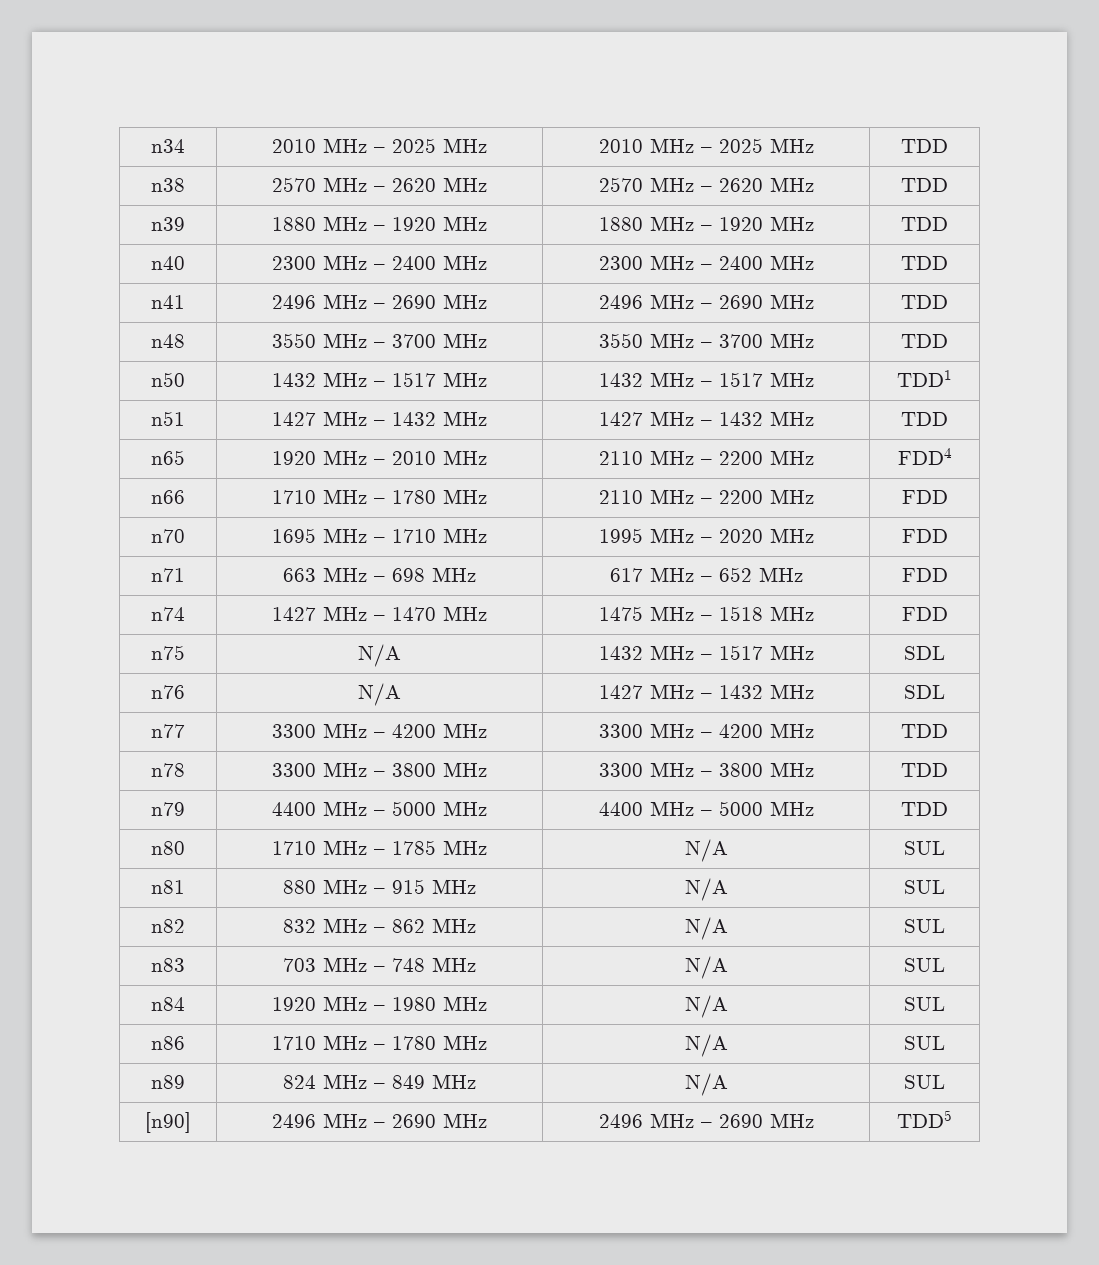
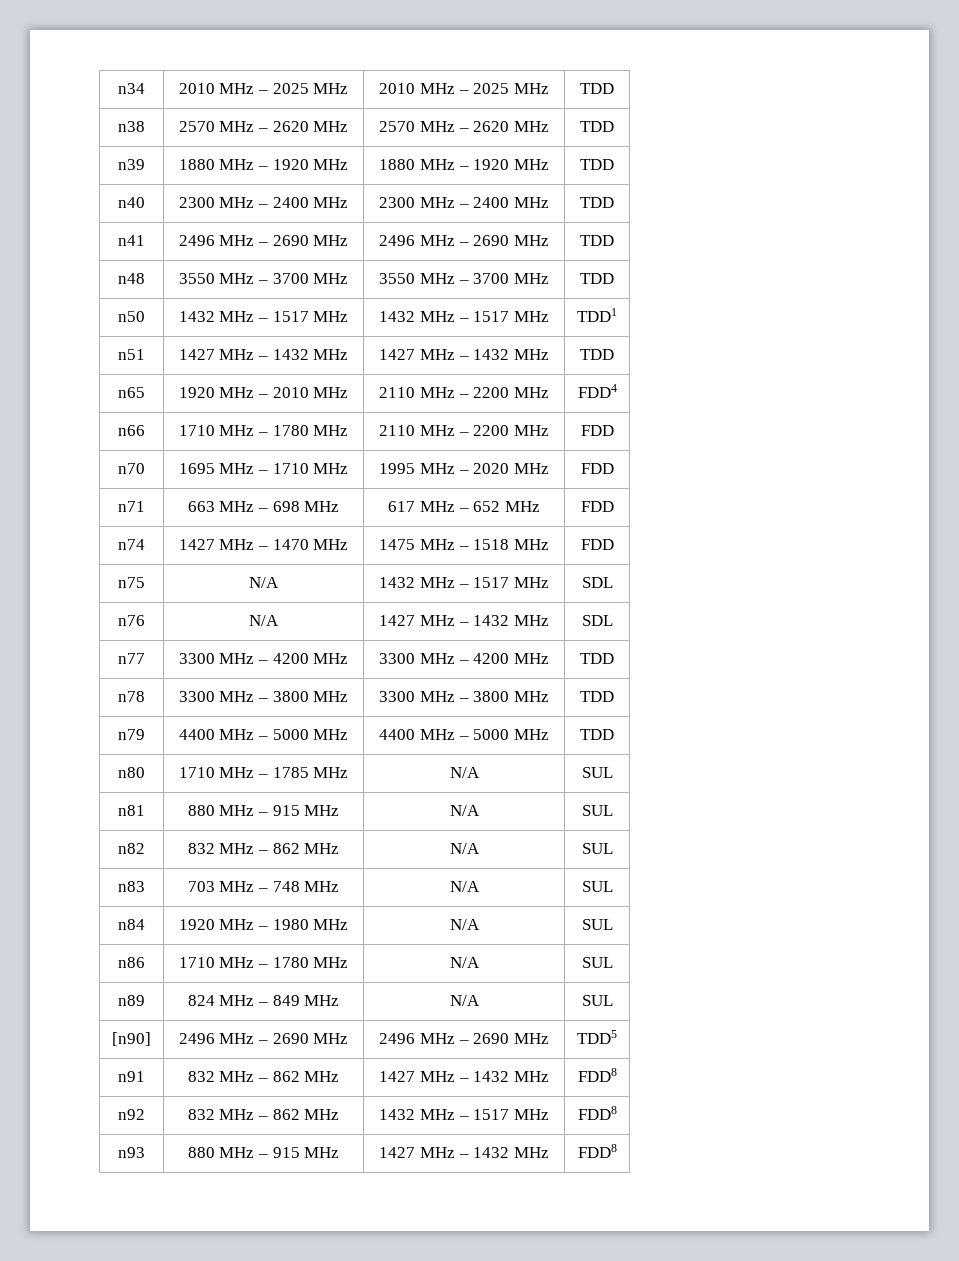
(952, 1119) none -> [118,1071,145,1082] [187,1071,340,1082] [379,1071,549,1082] [577,1068,617,1082] [118,1109,145,1120] [187,1109,340,1120] [379,1109,549,1120] [577,1106,617,1120] [118,1147,145,1158] [187,1147,340,1158] [379,1147,549,1158] [577,1144,617,1158] // n91 | 832 MHz – 862 MHz | 1427 MHz – 1432 MHz | FDD8 // n92 | 832 MHz – 862 MHz | 1432 MHz – 1517 MHz | FDD8 // n93 | 880 MHz – 915 MHz | 1427 MHz – 1432 MHz | FDD8

